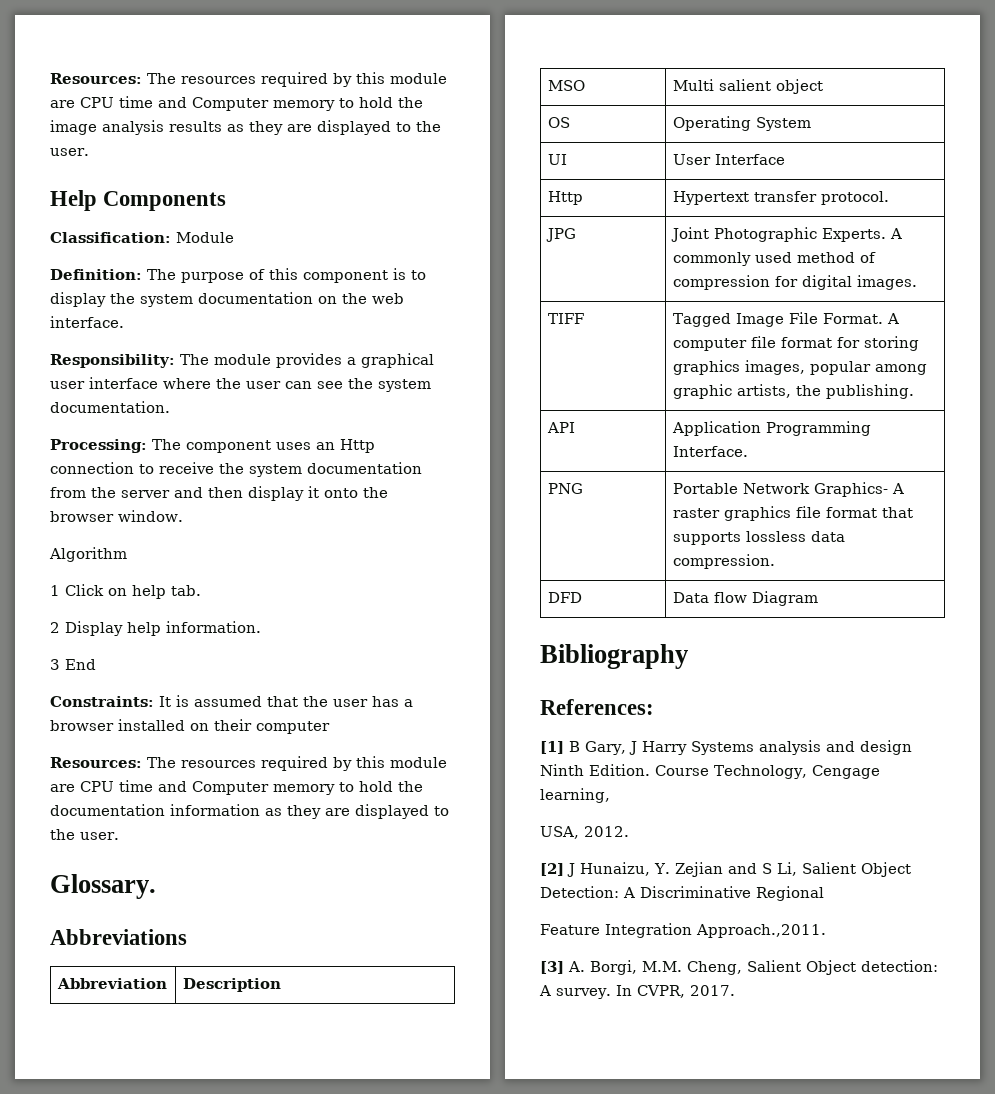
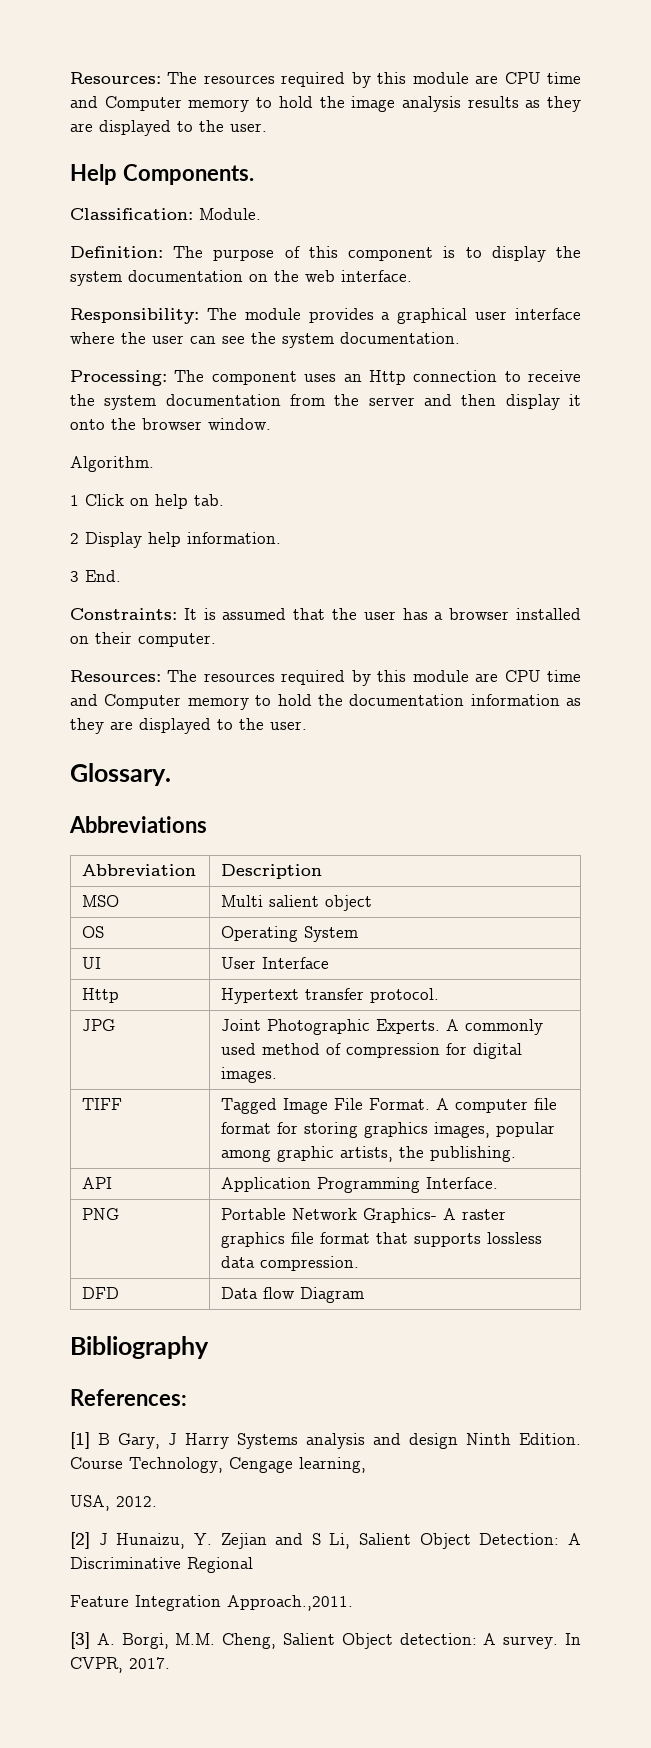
[103,191,227,211] Components -> [122,164,254,185] Components.
[176,232,234,243] Module -> [199,208,261,220] Module.
[49,547,127,562] Algorithm -> [70,456,154,472] Algorithm.
[65,659,96,670] End -> [85,570,121,582] End.
[256,721,330,734] computer -> [138,633,216,647] computer.

